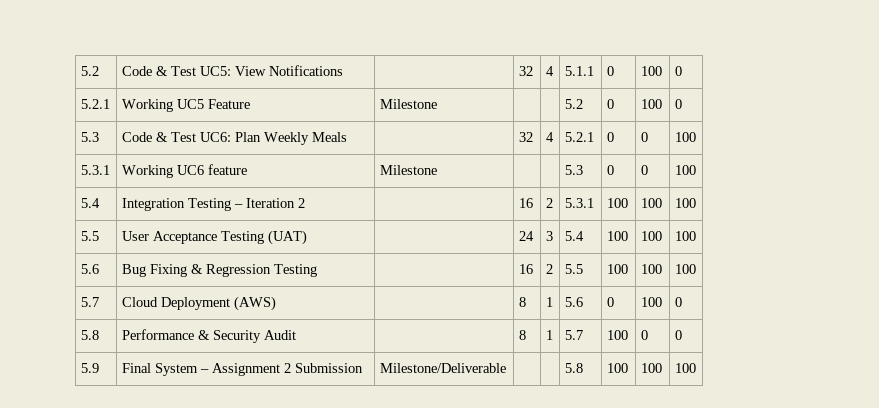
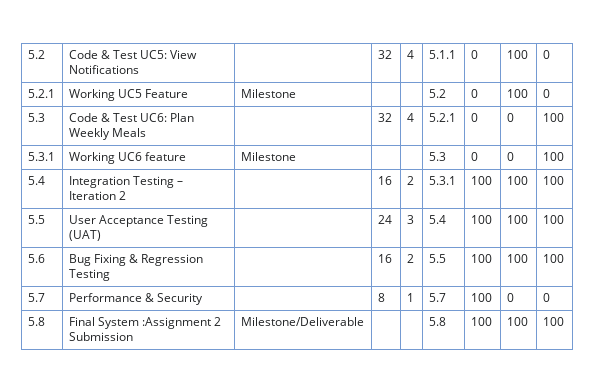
[121,296,276,311] [518,297,526,307] [545,297,553,307] [564,297,583,307] [606,297,614,307] [640,297,662,307] [674,297,682,307] [80,330,99,340] | Cloud Deployment (AWS) | | 8 | 1 | 5.6 | 0 | 100 | 0 // 5.8 -> (45, 297) none
[263,330,296,340] Audit -> (204, 299) none
[80,363,99,373] 5.9 -> [27,317,45,326] 5.8
[199,363,280,376] – Assignment -> [142,317,212,329] :Assignment

